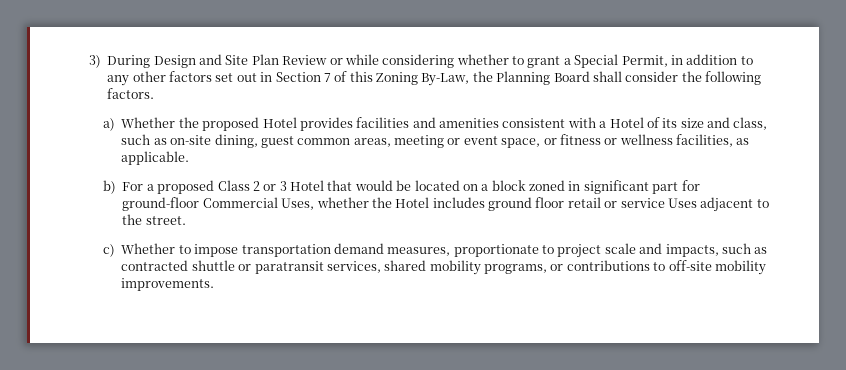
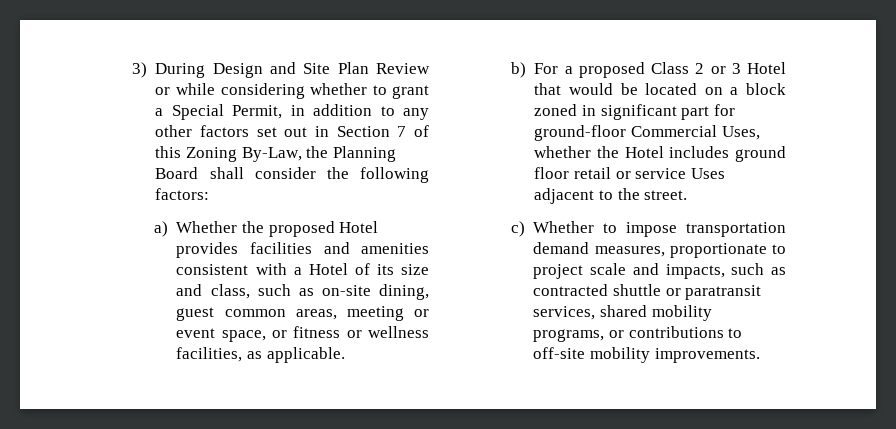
[107,88,155,99] factors. -> [155,188,210,200] factors:

